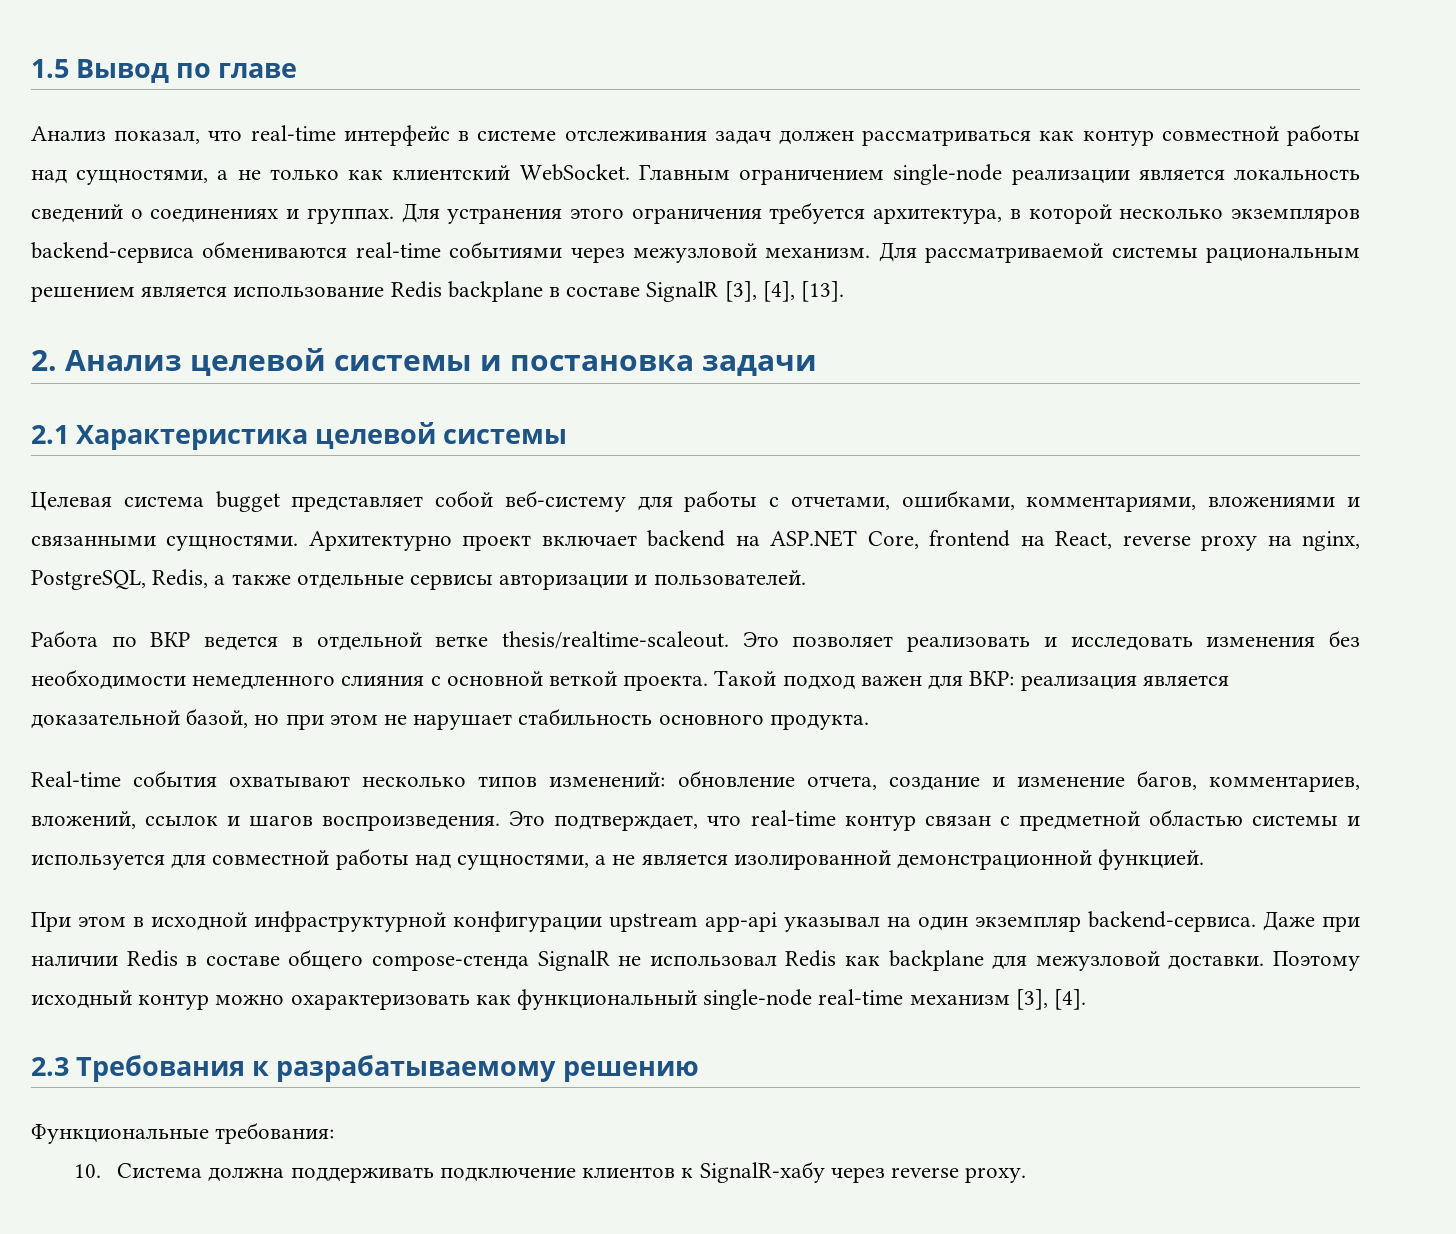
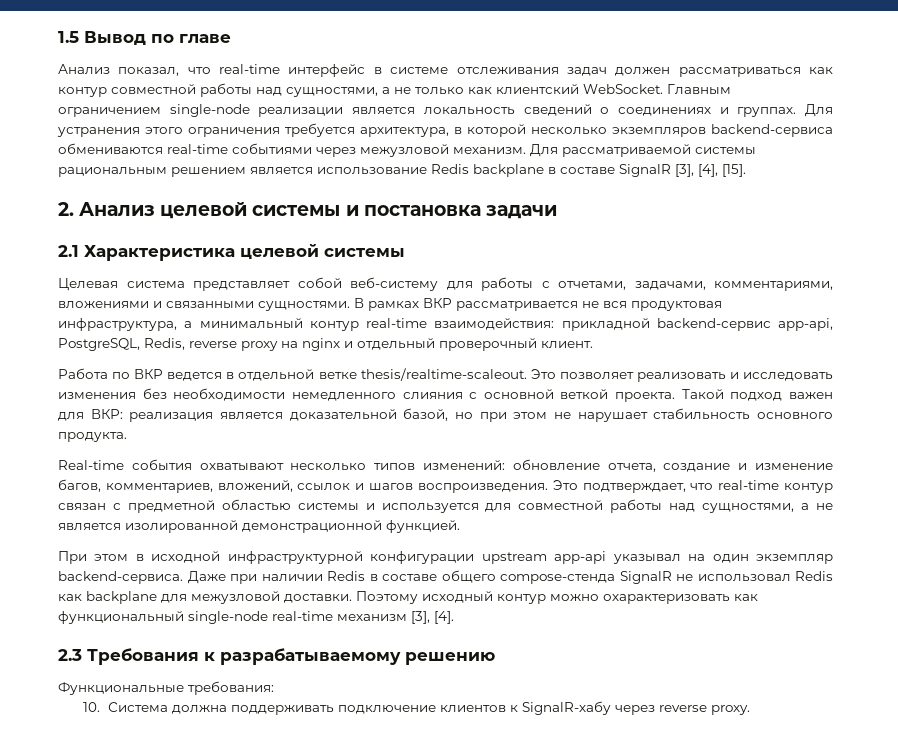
[801,281,845,302] [13]. -> [722,164,746,177] [15].
[215,491,280,512] bugget -> (185, 284) none
[901,490,1015,510] ошибками, -> [634,281,706,290] задачами,
[308,530,1361,551] [31,569,806,590] Архитектурно проект включает backend на ASP.NET Core, frontend на React, reverse proxy на nginx, PostgreSQL, Redis, а также отдельные сервисы авторизации и пользователей. -> [354,298,722,311] [58,318,833,331] [58,338,593,351] В рамках ВКР рассматривается не вся продуктовая инфраструктура, а минимальный контур real-time взаимодействия: прикладной backend-сервис app-api, PostgreSQL, Redis, reverse proxy на nginx и отдельный проверочный клиент.

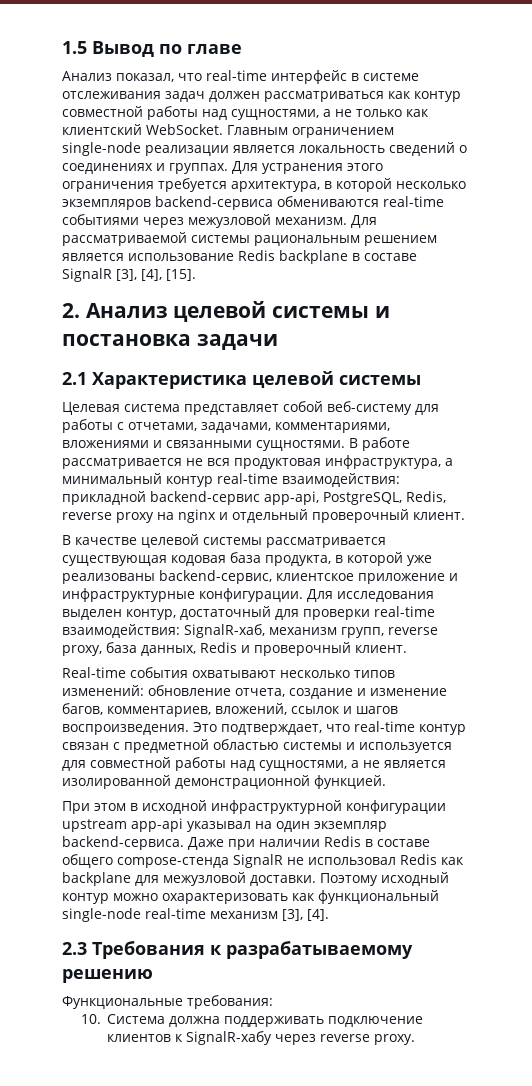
[368,298,452,311] рамках ВКР -> [362,437,410,451] работе
[58,368,834,382] [58,388,833,402] [58,408,833,422] [58,432,127,442] Работа по ВКР ведется в отдельной ветке thesis/realtime-scaleout. Это позволяет реализовать и исследовать изменения без необходимости немедленного слияния с основной веткой проекта. Такой подход важен для ВКР: реализация является доказательной базой, но при этом не нарушает стабильность основного продукта. -> [62,534,386,548] [62,552,432,566] [62,570,458,584] [62,588,434,602] [62,606,435,620] [62,624,438,638] [62,642,407,656] В качестве целевой системы рассматривается существующая кодовая база продукта, в которой уже реализованы backend-сервис, клиентское приложение и инфраструктурные конфигурации. Для исследования выделен контур, достаточный для проверки real-time взаимодействия: SignalR-хаб, механизм групп, reverse proxy, база данных, Redis и проверочный клиент.

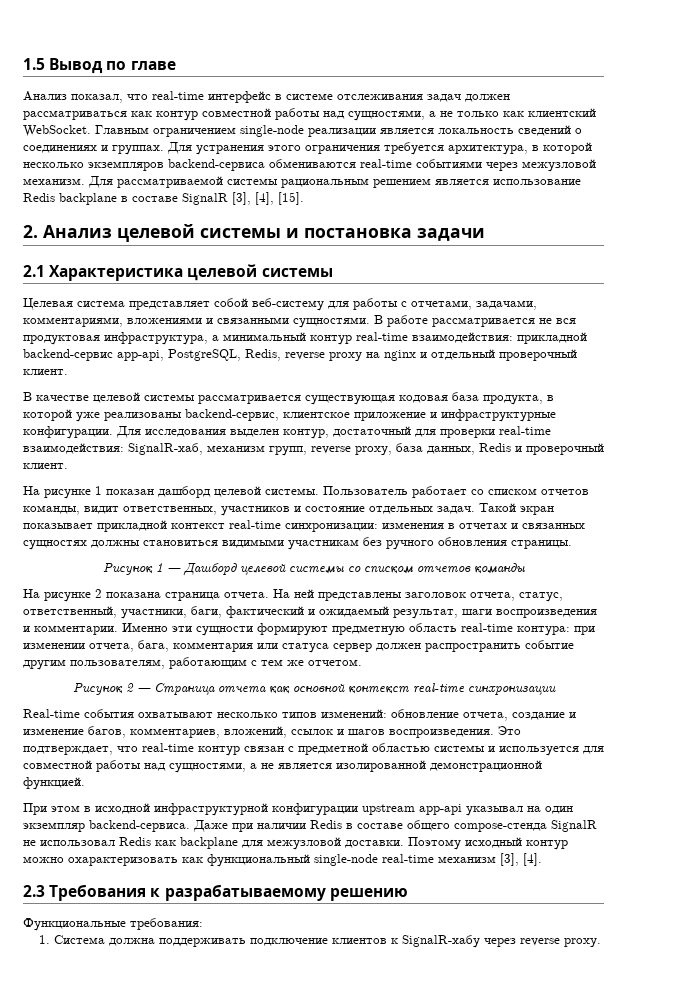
(407, 649) none -> [23,486,589,499] [23,503,554,516] [23,520,585,532] [23,537,572,550] [102,563,525,576] [23,589,563,602] [23,606,597,619] [23,623,595,636] [23,640,574,653] [23,657,362,670] [72,683,556,695] // На рисунке 1 показан дашборд целевой системы. Пользователь работает со списком отчетов команды, видит ответственных, участников и состояние отдельных задач. Такой экран показывает прикладной контекст real-time синхронизации: изменения в отчетах и связанных сущностях должны становиться видимыми участникам без ручного обновления страницы. // Рисунок 1 — Дашборд целевой системы со списком отчетов команды // На рисунке 2 показана страница отчета. На ней представлены заголовок отчета, статус, ответственный, участники, баги, фактический и ожидаемый результат, шаги воспроизведения и комментарии. Именно эти сущности формируют предметную область real-time контура: при изменении отчета, бага, комментария или статуса сервер должен распространить событие другим пользователям, работающим с тем же отчетом. // Рисунок 2 — Страница отчета как основной контекст real-time синхронизации
[80,1014,101,1024] 10. -> [38,935,50,944] 1.

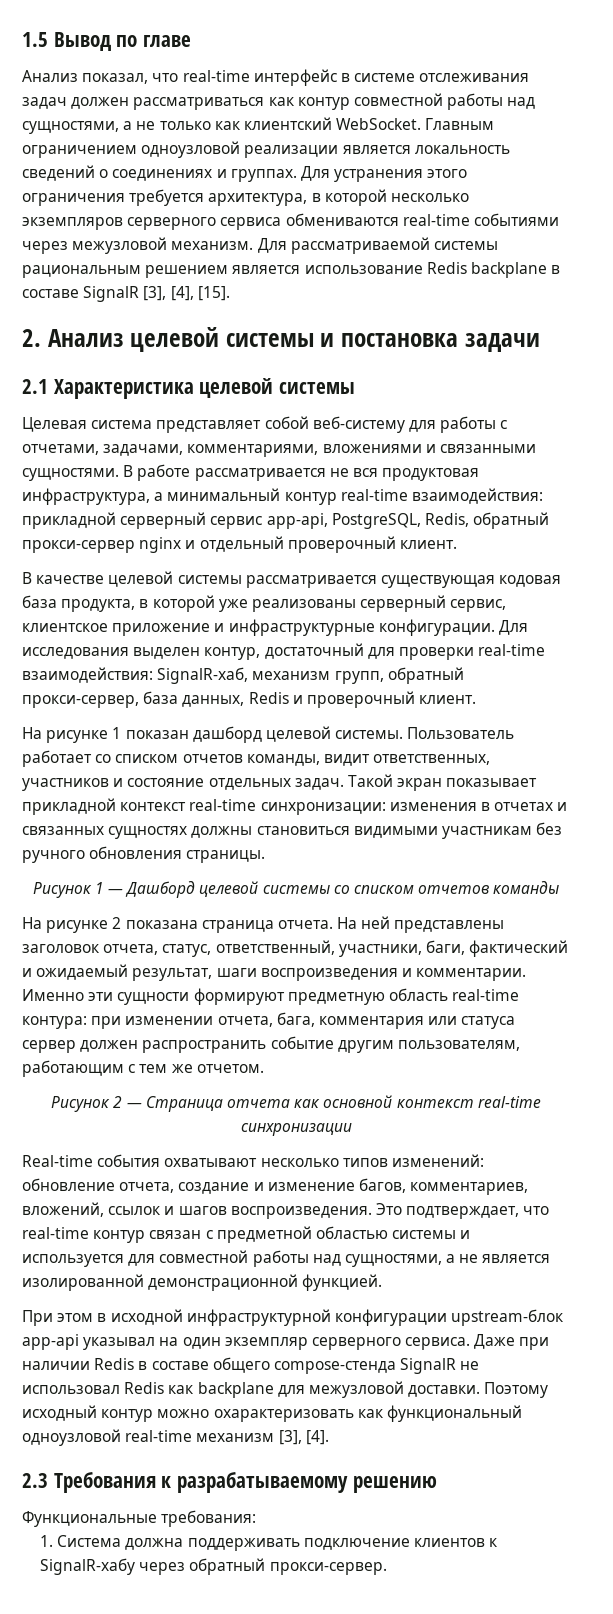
[240,125,304,137] single-node -> [141,141,241,158] одноузловой
[168,159,265,171] backend-сервиса -> [127,217,282,230] серверного сервиса
[23,349,113,361] backend-сервис -> [120,512,263,529] серверный сервис
[285,352,380,361] reverse proxy на -> [473,512,550,529] [22,540,135,553] обратный прокси-сервер
[185,409,279,421] backend-сервис, -> [360,595,507,612] серверный сервис,
[311,446,392,455] reverse proxy, -> [387,667,464,684] [22,695,139,708] обратный прокси-сервер,
[362,804,415,815] upstream -> [451,1309,565,1326] upstream-блок
[89,820,190,832] backend-сервиса. -> [311,1337,471,1350] серверного сервиса.
[314,854,378,866] single-node -> [22,1429,121,1446] одноузловой
[519,938,601,947] reverse proxy. -> [189,1558,387,1575] обратный прокси-сервер.

